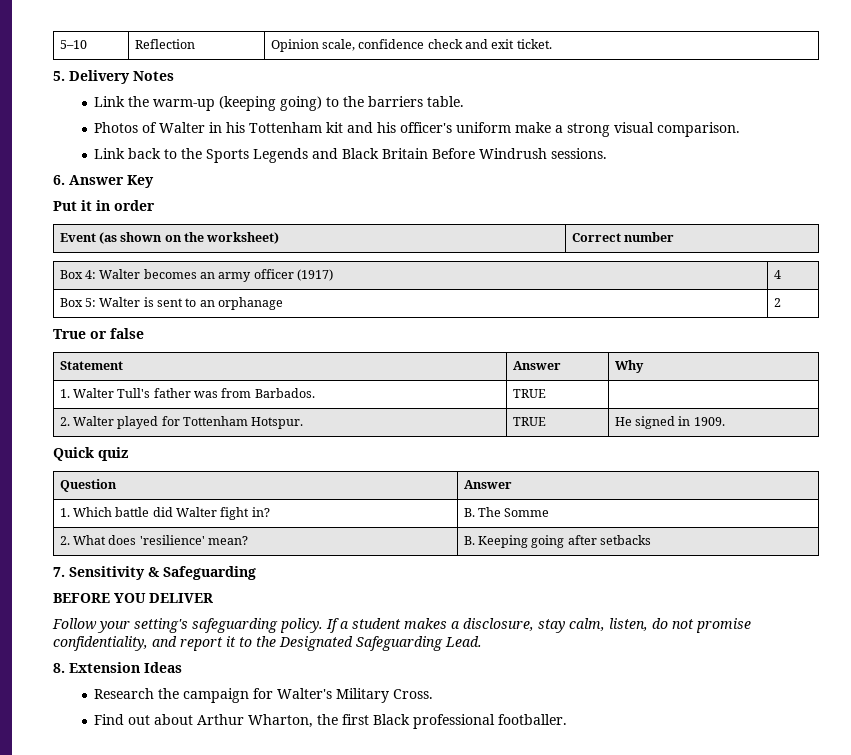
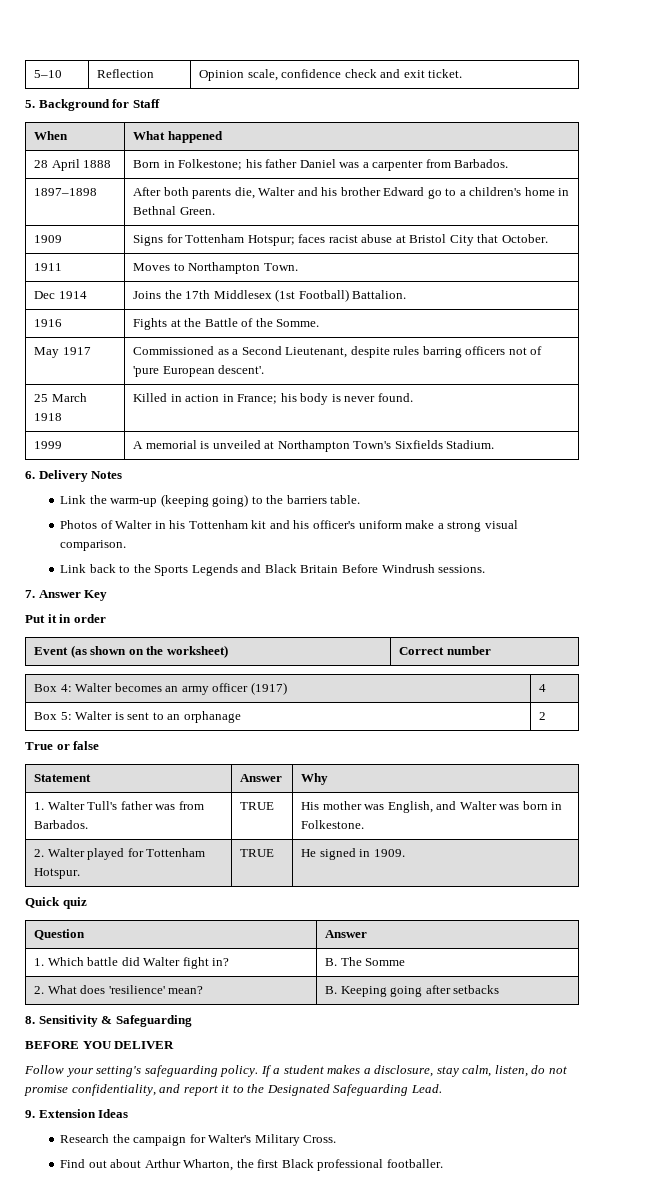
(65, 76) none -> [38,99,160,111] [34,131,69,140] [133,131,223,143] [34,159,112,171] [133,159,509,171] [34,188,98,196] [133,187,570,199] [133,206,215,215] [34,235,63,243] [133,234,548,246] [34,263,63,271] [133,262,298,274] [34,291,87,299] [133,289,407,302] [34,319,63,327] [133,318,320,330] [34,347,91,358] [133,346,543,358] [133,365,265,377] [34,393,87,402] [34,413,63,421] [133,393,413,405] [34,441,63,449] [133,440,495,452] [25,471,35,479] Background for Staff // When | What happened // 28 April 1888 | Born in Folkestone; his father Daniel was a carpenter from Barbados. // 1897–1898 | After both parents die, Walter and his brother Edward go to a children's home in Bethnal Green. // 1909 | Signs for Tottenham Hotspur; faces racist abuse at Bristol City that October. // 1911 | Moves to Northampton Town. // Dec 1914 | Joins the 17th Middlesex (1st Football) Battalion. // 1916 | Fights at the Battle of the Somme. // May 1917 | Commissioned as a Second Lieutenant, despite rules barring officers not of 'pure European descent'. // 25 March 1918 | Killed in action in France; his body is never found. // 1999 | A memorial is unveiled at Northampton Town's Sixfields Stadium. // 6.
[53,175,65,185] 6. -> [25,590,35,598] 7.
(546, 393) none -> [301,801,563,813] [301,820,365,829] His mother was English, and Walter was born in Folkestone.
[53,567,65,577] 7. -> [25,1016,35,1024] 8.
[53,663,65,673] 8. -> [25,1110,35,1118] 9.

